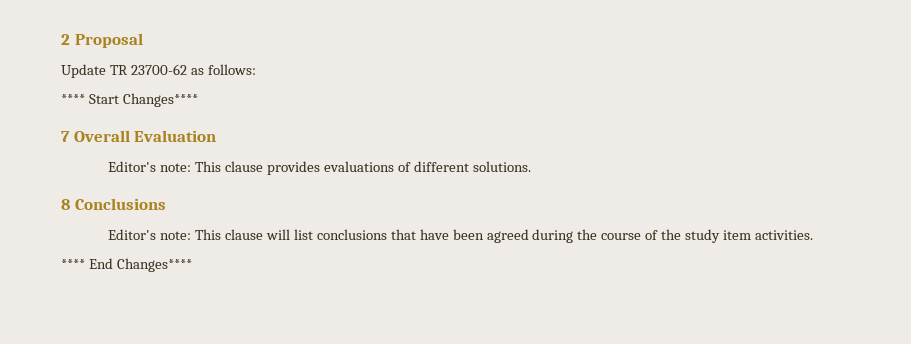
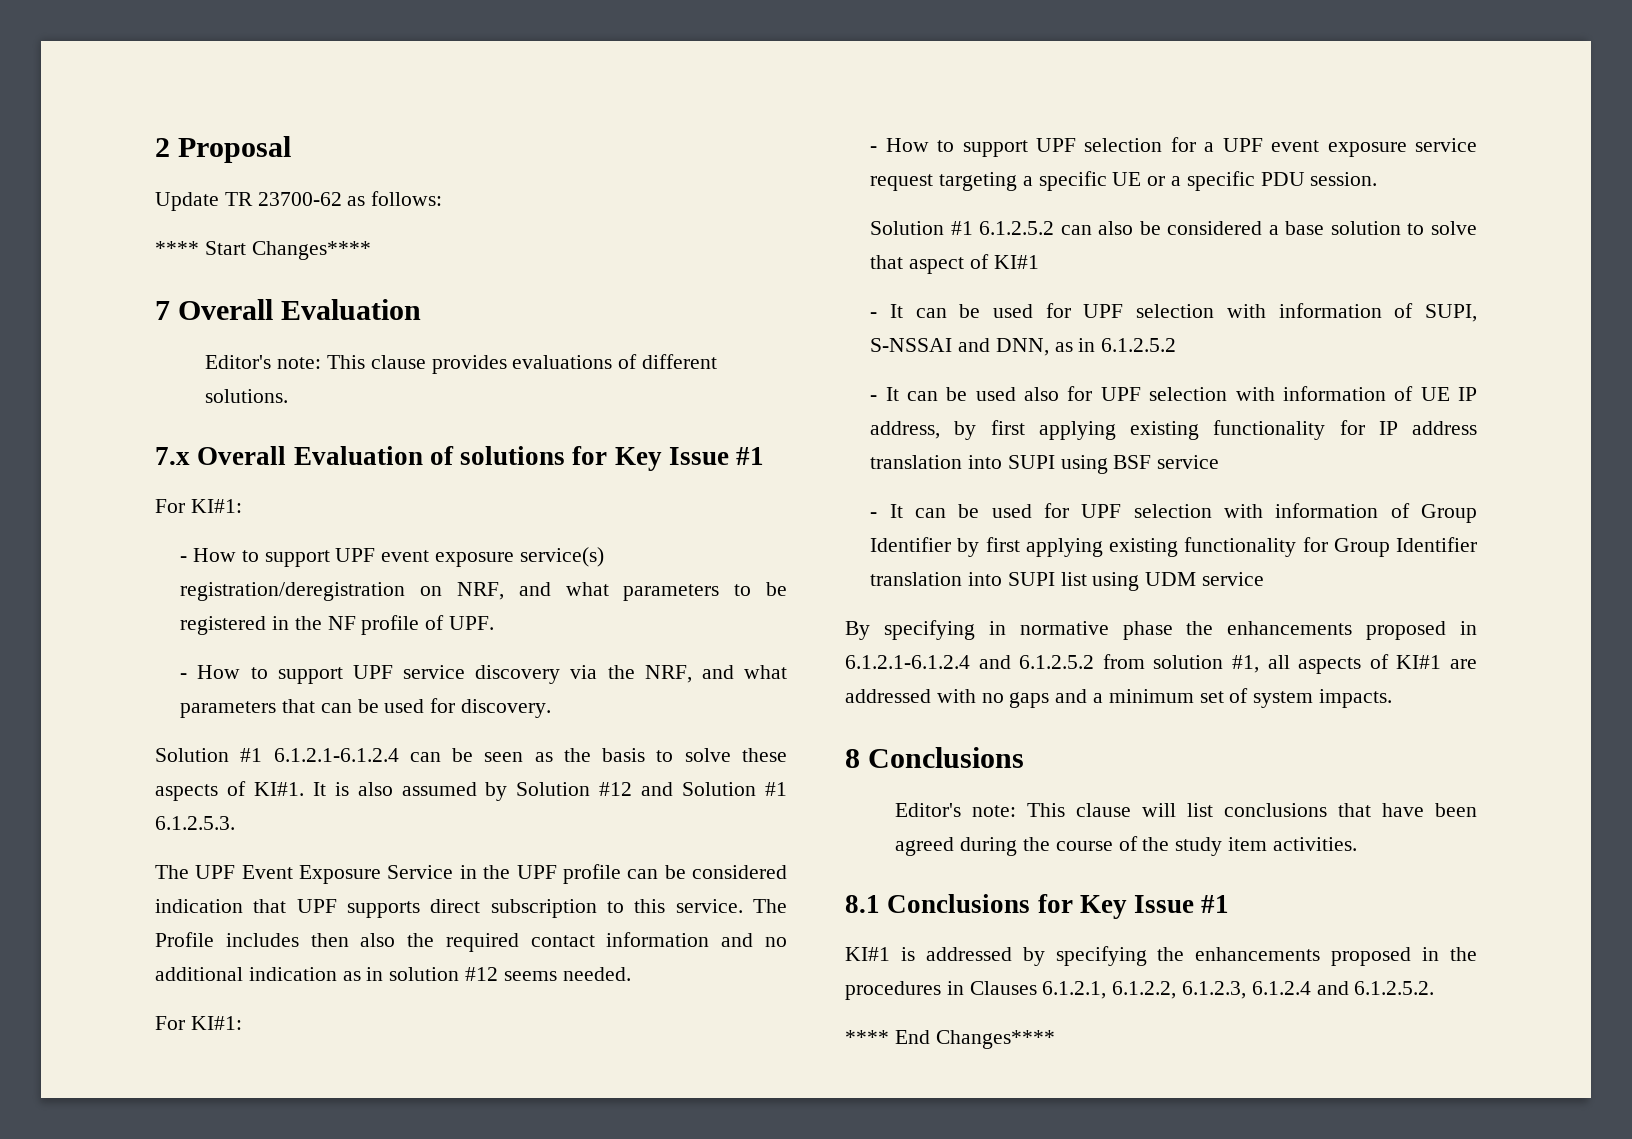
(531, 166) none -> [155,446,765,471] [155,499,242,513] [180,547,604,567] [180,582,788,601] [180,615,495,635] [180,665,787,684] [180,698,552,718] [155,748,787,762] [155,781,787,801] [155,816,235,830] [155,864,788,884] [155,899,787,918] [155,932,787,952] [155,967,631,981] [155,1016,242,1030] [870,137,1477,157] [870,171,1378,191] [870,221,1477,235] [870,254,1039,274] [870,303,1477,322] [870,338,1177,356] [870,386,1477,401] [870,420,1477,440] [870,455,1220,474] [870,503,1477,523] [870,537,1477,557] [870,572,1265,591] [845,620,1477,640] [845,654,1477,674] [845,688,1393,708] // 7.x Overall Evaluation of solutions for Key Issue #1 // For KI#1: // - How to support UPF event exposure service(s) registration/deregistration on NRF, and what parameters to be registered in the NF profile of UPF. // - How to support UPF service discovery via the NRF, and what parameters that can be used for discovery. // Solution #1 6.1.2.1-6.1.2.4 can be seen as the basis to solve these aspects of KI#1. It is also assumed by Solution #12 and Solution #1 6.1.2.5.3. // The UPF Event Exposure Service in the UPF profile can be considered indication that UPF supports direct subscription to this service. The Profile includes then also the required contact information and no additional indication as in solution #12 seems needed. // For KI#1: // - How to support UPF selection for a UPF event exposure service request targeting a specific UE or a specific PDU session. // Solution #1 6.1.2.5.2 can also be considered a base solution to solve that aspect of KI#1 // - It can be used for UPF selection with information of SUPI, S-NSSAI and DNN, as in 6.1.2.5.2 // - It can be used also for UPF selection with information of UE IP address, by first applying existing functionality for IP address translation into SUPI using BSF service // - It can be used for UPF selection with information of Group Identifier by first applying existing functionality for Group Identifier translation into SUPI list using UDM service // By specifying in normative phase the enhancements proposed in 6.1.2.1-6.1.2.4 and 6.1.2.5.2 from solution #1, all aspects of KI#1 are addressed with no gaps and a minimum set of system impacts.
(813, 235) none -> [845,894,1230,919] [845,946,1477,966] [845,981,1435,1000] // 8.1 Conclusions for Key Issue #1 // KI#1 is addressed by specifying the enhancements proposed in the procedures in Clauses 6.1.2.1, 6.1.2.2, 6.1.2.3, 6.1.2.4 and 6.1.2.5.2.

